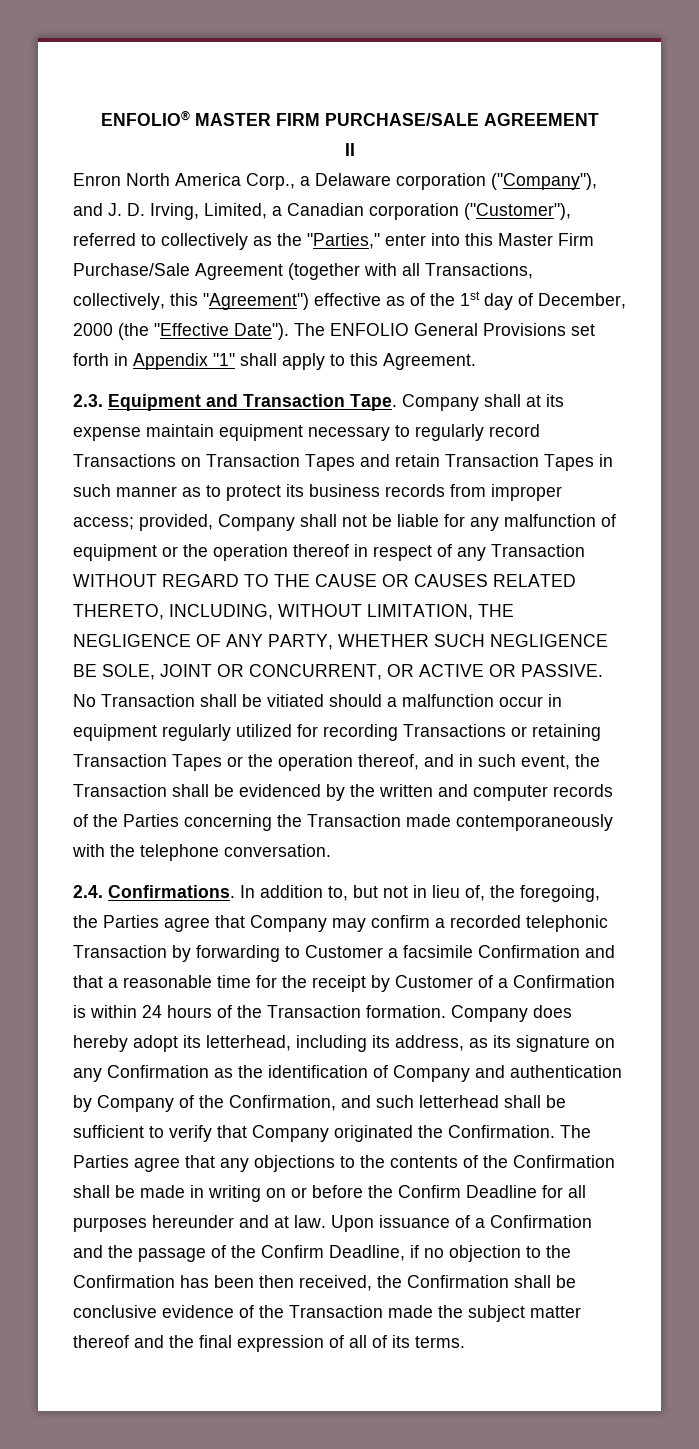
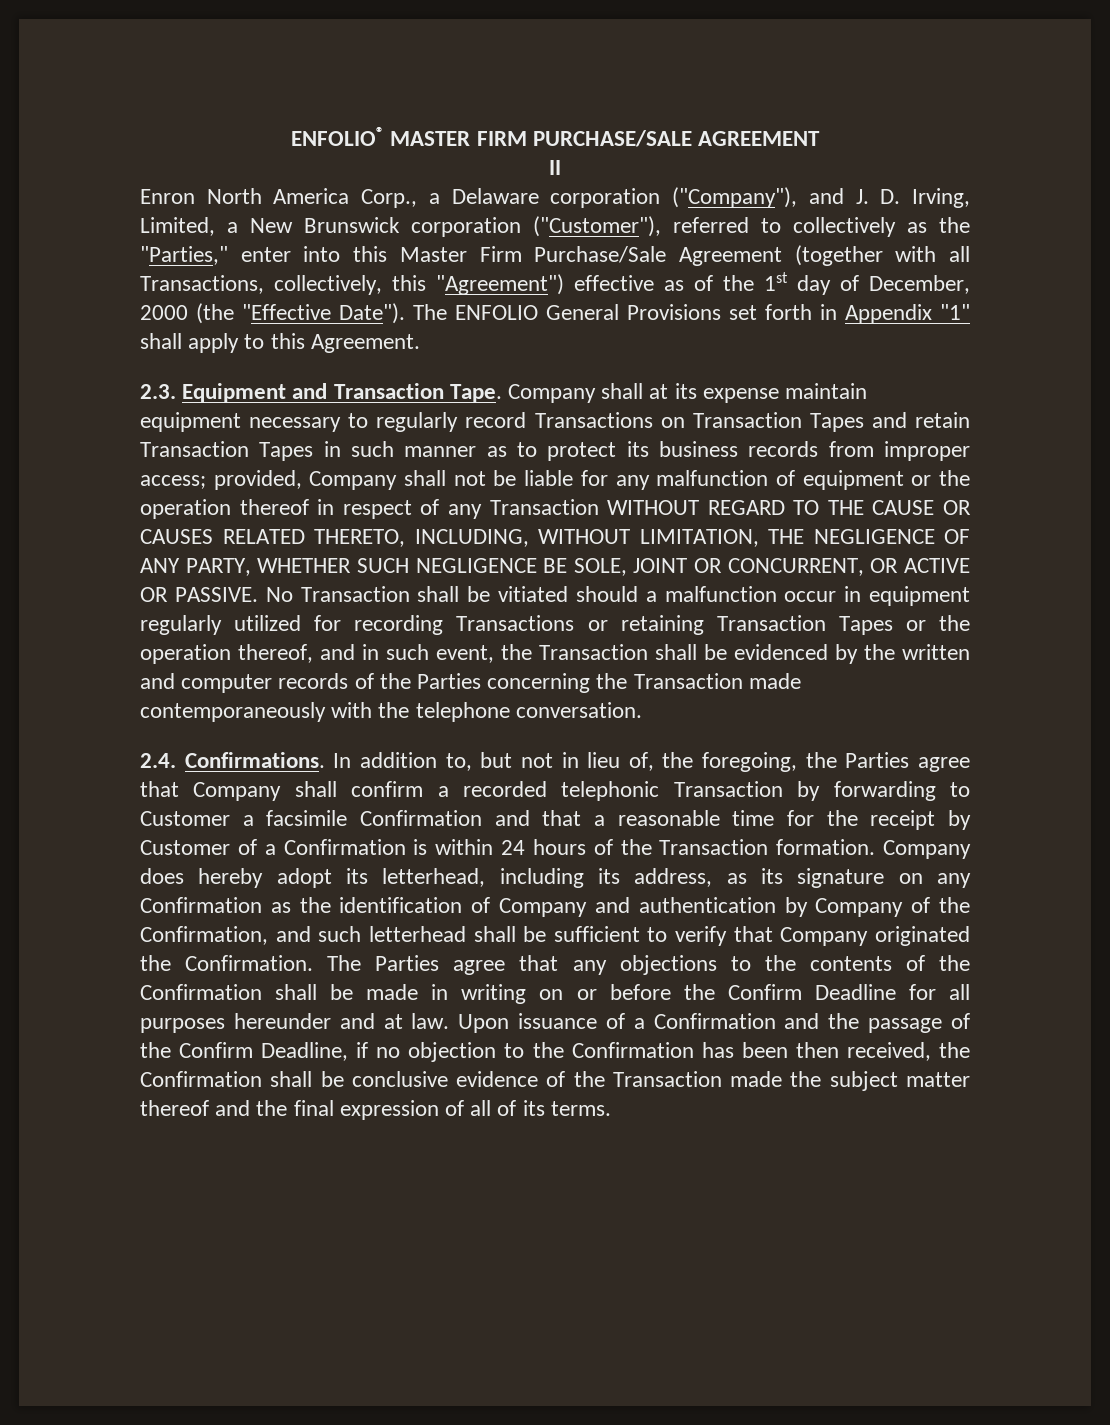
[287,203,364,216] Canadian -> [250,217,400,233] New Brunswick
[332,918,366,932] may -> [294,781,337,797] shall

